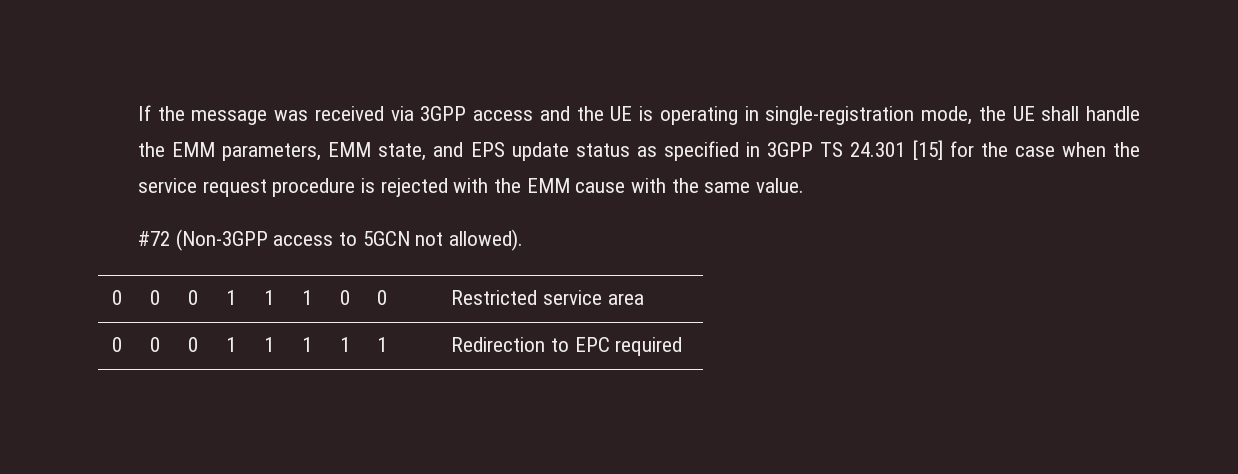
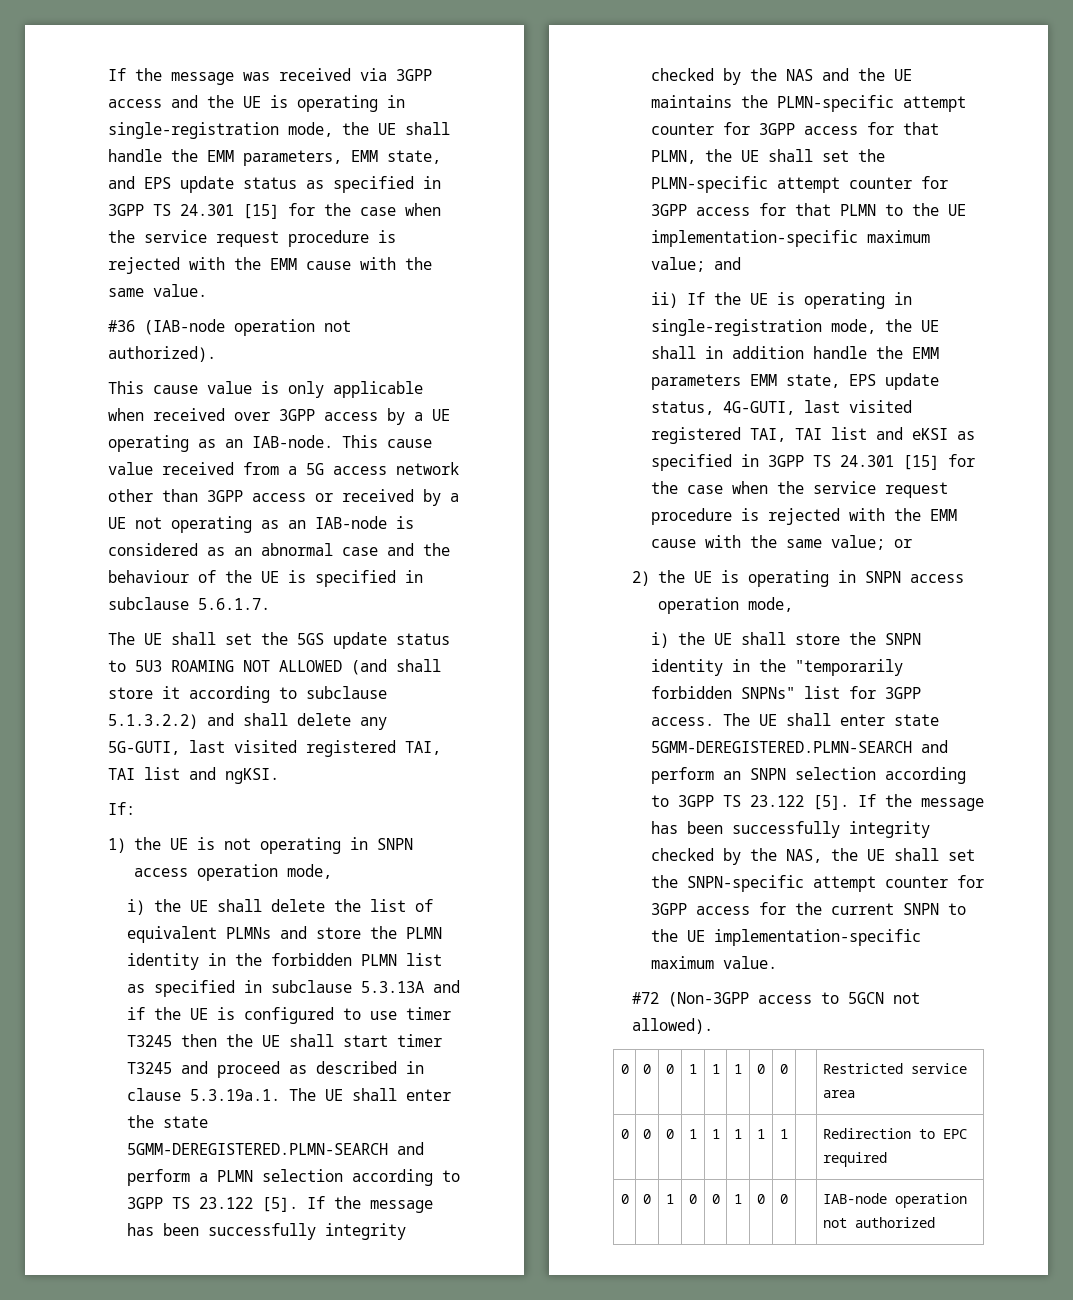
(805, 185) none -> [107,319,351,336] [107,346,216,362] [107,381,423,398] [107,408,450,425] [107,435,432,452] [107,462,459,475] [107,489,459,506] [107,516,414,533] [107,543,450,556] [107,570,423,587] [107,597,270,610] [107,632,450,649] [107,659,441,675] [107,686,387,703] [107,713,387,730] [107,740,441,757] [107,767,279,784] [107,802,135,815] [107,837,413,854] [133,864,332,881] [126,899,433,915] [126,926,442,943] [126,953,442,970] [126,980,460,997] [126,1007,451,1024] [126,1034,442,1047] [126,1061,424,1078] [126,1088,451,1101] [126,1115,208,1128] [126,1142,424,1155] [126,1169,460,1186] [126,1196,433,1213] [126,1223,406,1240] [650,68,912,85] [650,95,966,112] [650,122,939,135] [650,149,885,164] [650,176,948,193] [650,203,966,216] [650,230,930,247] [650,257,741,272] [650,292,912,309] [650,319,939,336] [650,346,939,359] [650,373,939,390] [650,400,912,415] [650,427,975,444] [650,454,975,471] [650,481,948,498] [650,508,957,525] [650,535,912,550] [631,570,964,587] [657,597,793,614] [650,632,921,648] [650,659,903,676] [650,686,921,699] [650,713,939,726] [650,740,948,753] [650,767,966,784] [650,794,984,811] [650,821,930,838] [650,848,975,865] [650,875,984,892] [650,902,966,915] [650,929,921,946] [650,956,777,969] // #36 (IAB-node operation not authorized). // This cause value is only applicable when received over 3GPP access by a UE operating as an IAB-node. This cause value received from a 5G access network other than 3GPP access or received by a UE not operating as an IAB-node is considered as an abnormal case and the behaviour of the UE is specified in subclause 5.6.1.7. // The UE shall set the 5GS update status to 5U3 ROAMING NOT ALLOWED (and shall store it according to subclause 5.1.3.2.2) and shall delete any 5G-GUTI, last visited registered TAI, TAI list and ngKSI. // If: // 1) the UE is not operating in SNPN access operation mode, // i) the UE shall delete the list of equivalent PLMNs and store the PLMN identity in the forbidden PLMN list as specified in subclause 5.3.13A and if the UE is configured to use timer T3245 then the UE shall start timer T3245 and proceed as described in clause 5.3.19a.1. The UE shall enter the state 5GMM-DEREGISTERED.PLMN-SEARCH and perform a PLMN selection according to 3GPP TS 23.122 [5]. If the message has been successfully integrity checked by the NAS and the UE maintains the PLMN-specific attempt counter for 3GPP access for that PLMN, the UE shall set the PLMN-specific attempt counter for 3GPP access for that PLMN to the UE implementation-specific maximum value; and // ii) If the UE is operating in single-registration mode, the UE shall in addition handle the EMM parameters EMM state, EPS update status, 4G-GUTI, last visited registered TAI, TAI list and eKSI as specified in 3GPP TS 24.301 [15] for the case when the service request procedure is rejected with the EMM cause with the same value; or // 2) the UE is operating in SNPN access operation mode, // i) the UE shall store the SNPN identity in the "temporarily forbidden SNPNs" list for 3GPP access. The UE shall enter state 5GMM-DEREGISTERED.PLMN-SEARCH and perform an SNPN selection according to 3GPP TS 23.122 [5]. If the message has been successfully integrity checked by the NAS, the UE shall set the SNPN-specific attempt counter for 3GPP access for the current SNPN to the UE implementation-specific maximum value.
(683, 346) none -> [620,1194,629,1204] [643,1194,651,1204] [666,1194,674,1204] [689,1194,697,1204] [711,1194,720,1204] [734,1194,742,1204] [757,1194,765,1204] [780,1194,788,1204] [822,1193,967,1208] [822,1217,935,1228] // 0 | 0 | 1 | 0 | 0 | 1 | 0 | 0 | | IAB-node operation not authorized

